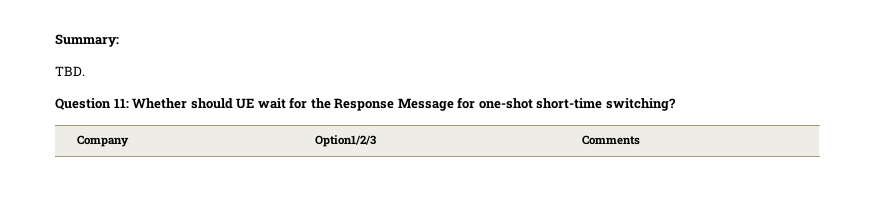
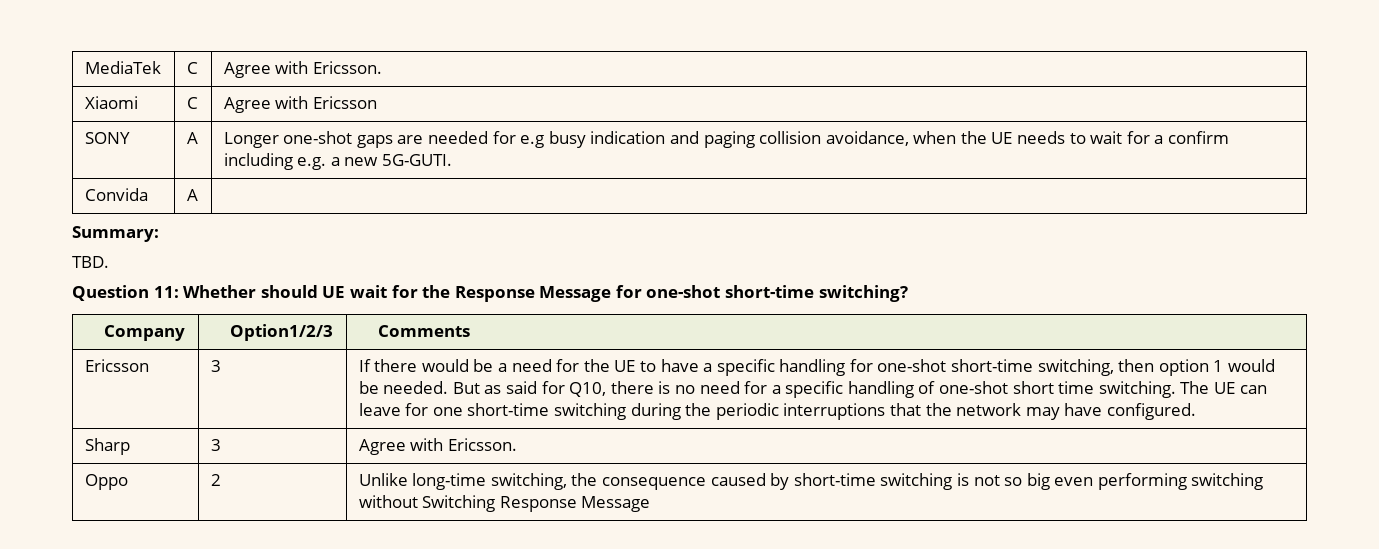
(55, 40) none -> [84,61,161,74] [186,62,198,74] [223,61,382,78] [84,96,138,109] [186,97,198,109] [223,96,377,113] [84,132,130,144] [186,132,198,144] [223,131,1229,148] [223,153,452,170] [84,188,148,201] [186,189,198,201] MediaTek | C | Agree with Ericsson. // Xiaomi | C | Agree with Ericsson // SONY | A | Longer one-shot gaps are needed for e.g busy indication and paging collision avoidance, when the UE needs to wait for a confirm including e.g. a new 5G-GUTI. // Convida | A | //
(640, 140) none -> [84,359,149,372] [210,360,221,372] [358,359,1275,376] [358,381,1267,398] [358,403,1196,420] [84,438,130,455] [210,439,221,451] [358,438,517,455] [84,474,128,490] [210,474,221,486] [358,473,1264,490] [358,495,651,512] // Ericsson | 3 | If there would be a need for the UE to have a specific handling for one-shot short-time switching, then option 1 would be needed. But as said for Q10, there is no need for a specific handling of one-shot short time switching. The UE can leave for one short-time switching during the periodic interruptions that the network may have configured. // Sharp | 3 | Agree with Ericsson. // Oppo | 2 | Unlike long-time switching, the consequence caused by short-time switching is not so big even performing switching without Switching Response Message

